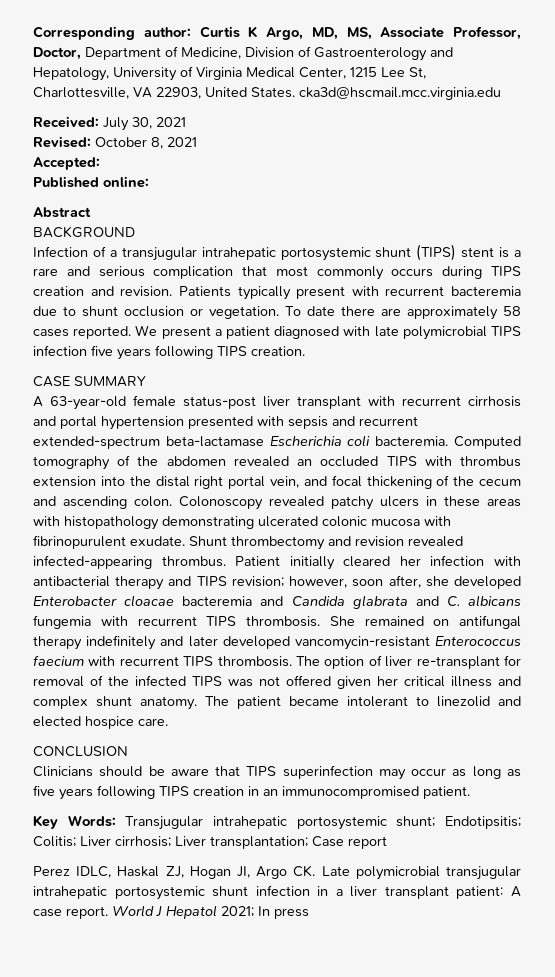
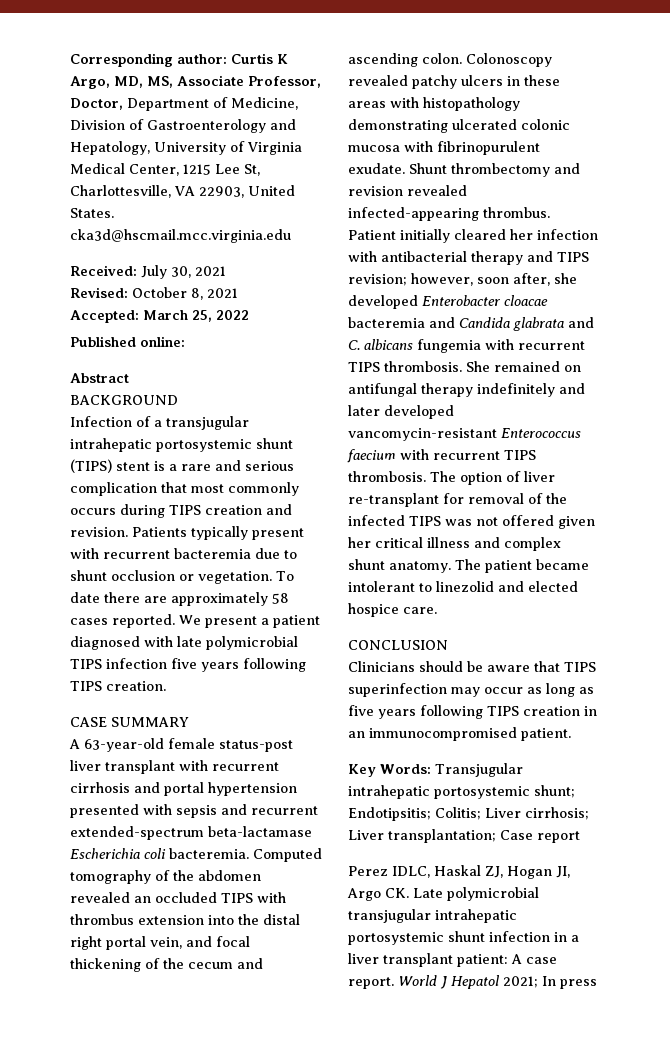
(100, 163) none -> [143,310,249,322] March 25, 2022

